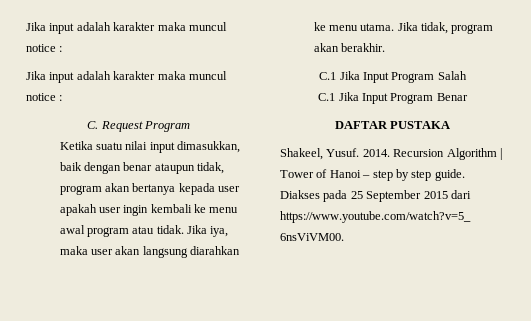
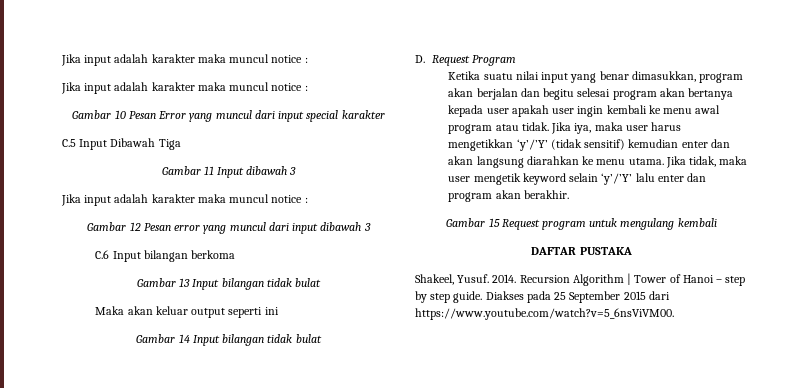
[87,121,99,129] C. -> [72,110,385,122] [62,138,181,150] [161,166,297,178] [61,194,308,206] [87,222,371,234] [95,250,236,262] [136,278,322,290] [95,306,279,318] [136,334,322,346] [415,55,425,63] Gambar 10 Pesan Error yang muncul dari input special karakter // C.5 Input Dibawah Tiga // Gambar 11 Input dibawah 3 // Jika input adalah karakter maka muncul notice : // Gambar 12 Pesan error yang muncul dari input dibawah 3 // C.6 Input bilangan berkoma // Gambar 13 Input bilangan tidak bulat // Maka akan keluar output seperti ini // Gambar 14 Input bilangan tidak bulat // D.
[177,141,241,153] [59,162,225,174] dimasukkan, baik dengan benar ataupun tidak, -> [570,71,744,83] [448,88,611,100] yang benar dimasukkan, program akan berjalan dan begitu selesai
(113, 252) none -> [651,122,682,131] [448,139,730,151] harus mengetikkan ‘y’/’Y’ (tidak sensitif) kemudian enter dan
[451,24,494,34] [313,43,385,52] [319,71,467,83] [318,92,468,104] program akan berakhir. // C.1 Jika Input Program Salah // C.1 Jika Input Program Benar -> [719,156,748,165] [448,173,707,185] [448,190,569,202] [446,218,717,230] maka user mengetik keyword selain ‘y’/’Y’ lalu enter dan program akan berakhir. // Gambar 15 Request program untuk mengulang kembali

